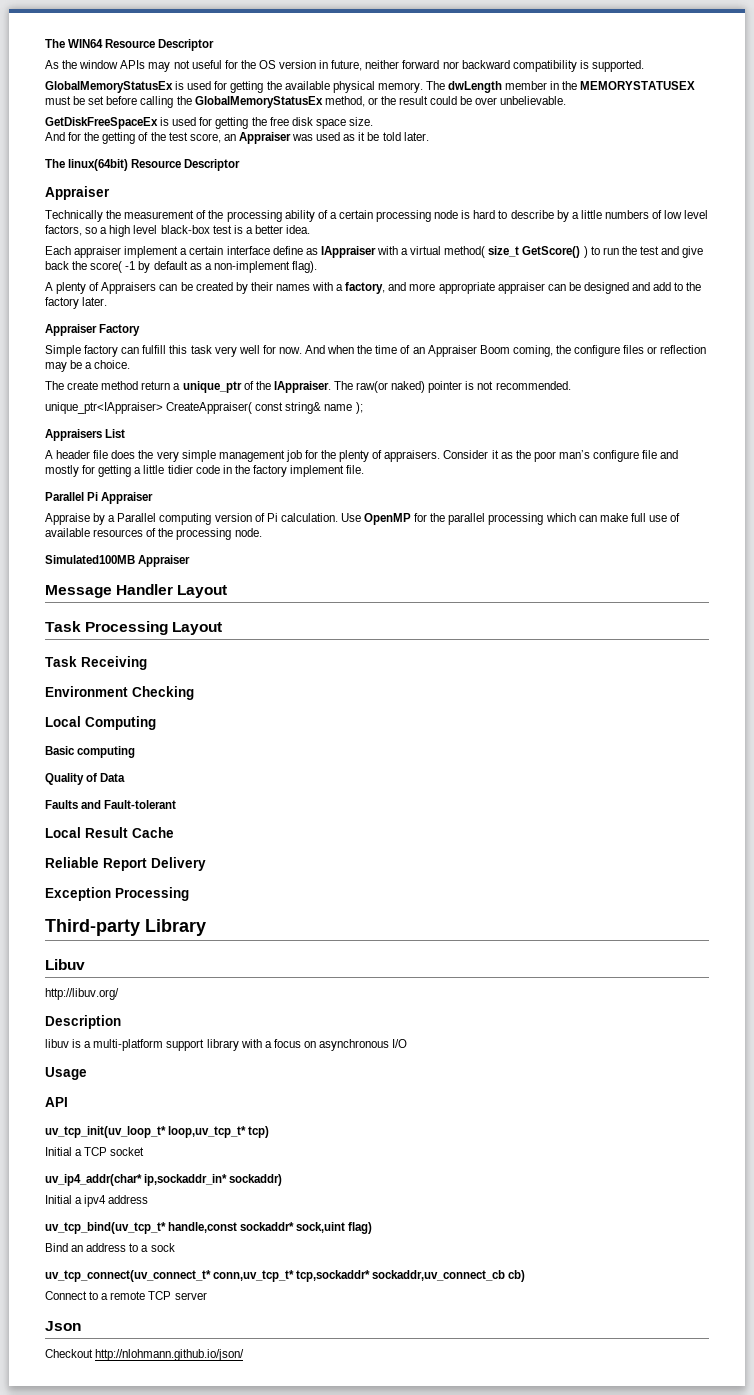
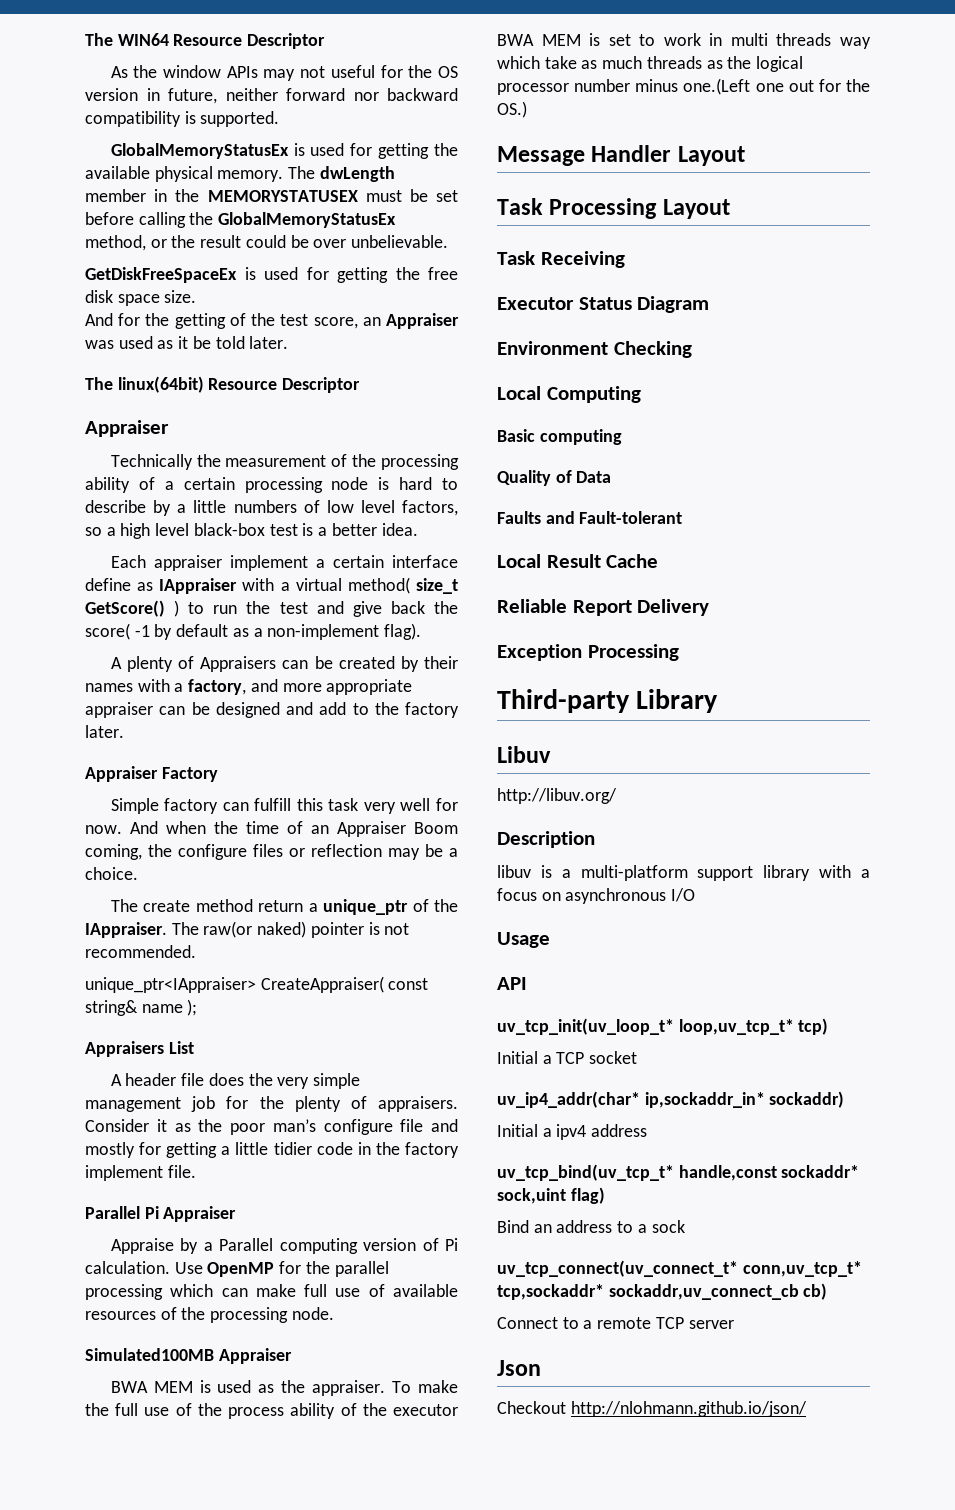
(191, 561) none -> [110,1380,458,1396] [85,1403,459,1419] [497,33,871,49] [497,56,804,72] [497,78,870,95] [497,101,527,118] // BWA MEM is used as the appraiser. To make the full use of the process ability of the executor BWA MEM is set to work in multi threads way which take as much threads as the logical processor number minus one.(Left one out for the OS.)
(147, 663) none -> [497,296,710,313] // Executor Status Diagram

